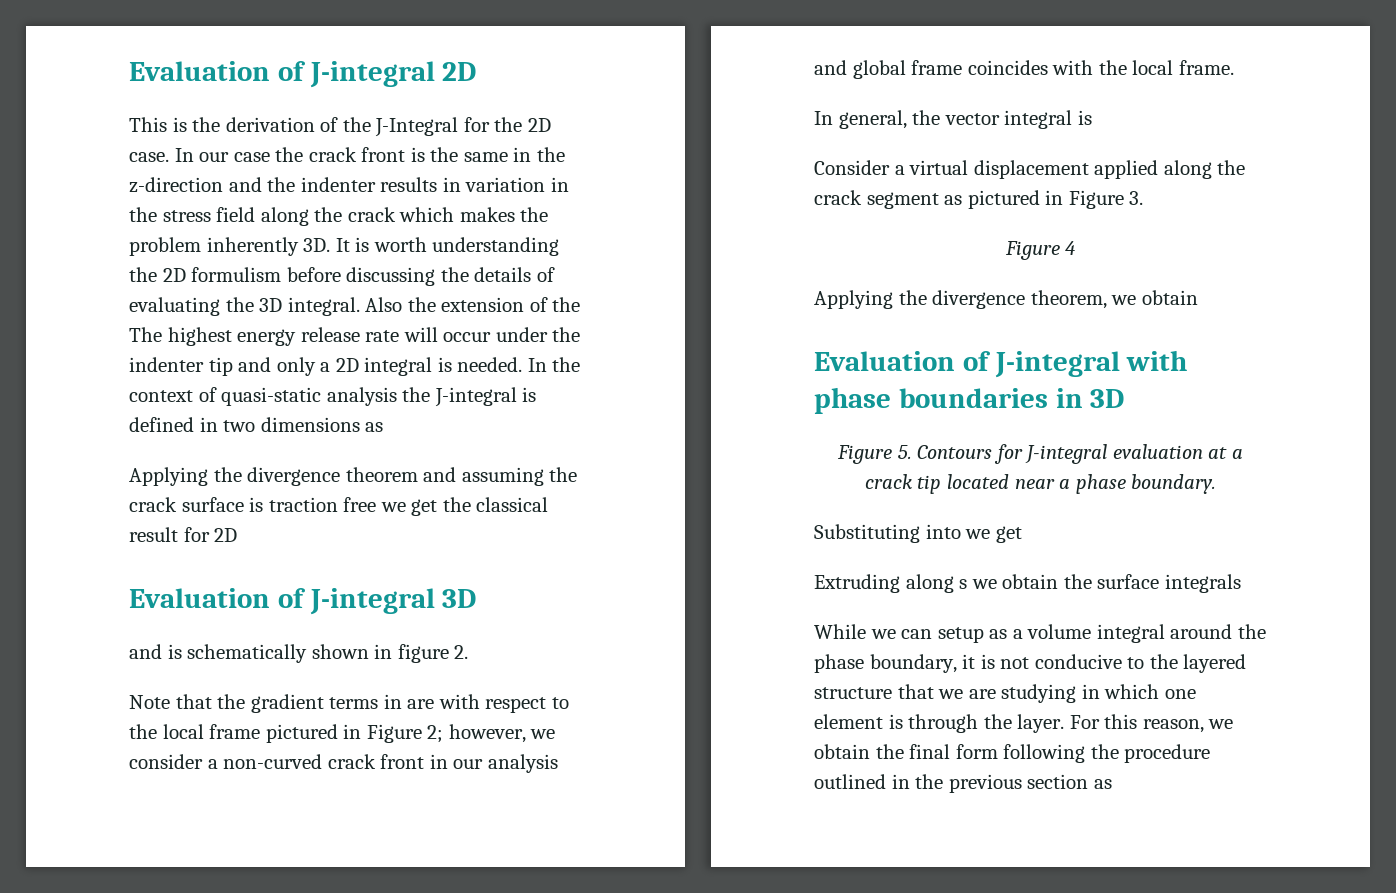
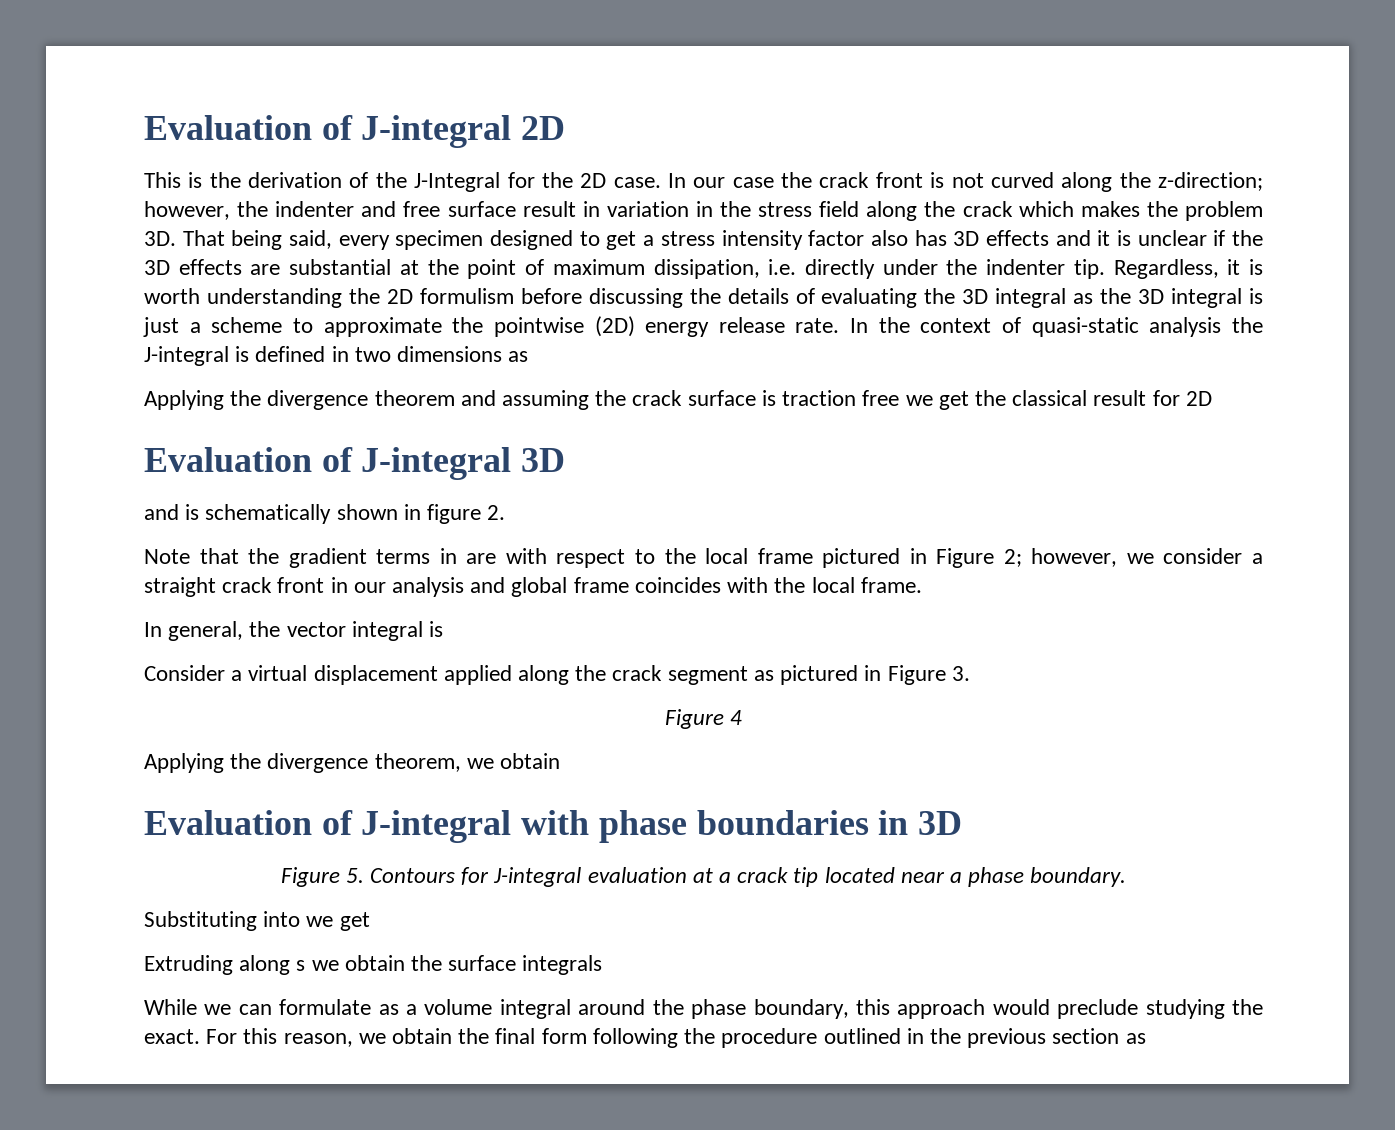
[430,147,565,162] [129,177,438,193] the same in the z-direction and the indenter results -> [951,172,1263,192] [144,201,576,220] not curved along the z-direction; however, the indenter and free surface result
[206,237,350,256] inherently 3D. It -> [144,230,1263,250] [144,259,1241,279] 3D. That being said, every specimen designed to get a stress intensity factor also has 3D effects and it is unclear if the 3D effects are substantial at the point of maximum dissipation, i.e. directly under the indenter tip. Regardless, it
[287,297,581,316] [129,327,581,346] [129,357,523,376] integral. Also the extension of the The highest energy release rate will occur under the indenter tip and only a 2D integral is needed. -> [995,288,1263,308] [143,316,840,337] integral as the 3D integral is just a scheme to approximate the pointwise (2D) energy release rate.
[223,754,323,769] non-curved -> [144,577,216,597] straight
[937,627,984,643] setup -> [279,999,372,1015] formulate
[962,654,1247,673] [814,684,1196,703] [814,714,1065,733] it is not conducive to the layered structure that we are studying in which one element is through the layer. -> [855,999,1263,1019] [144,1029,200,1044] this approach would preclude studying the exact.

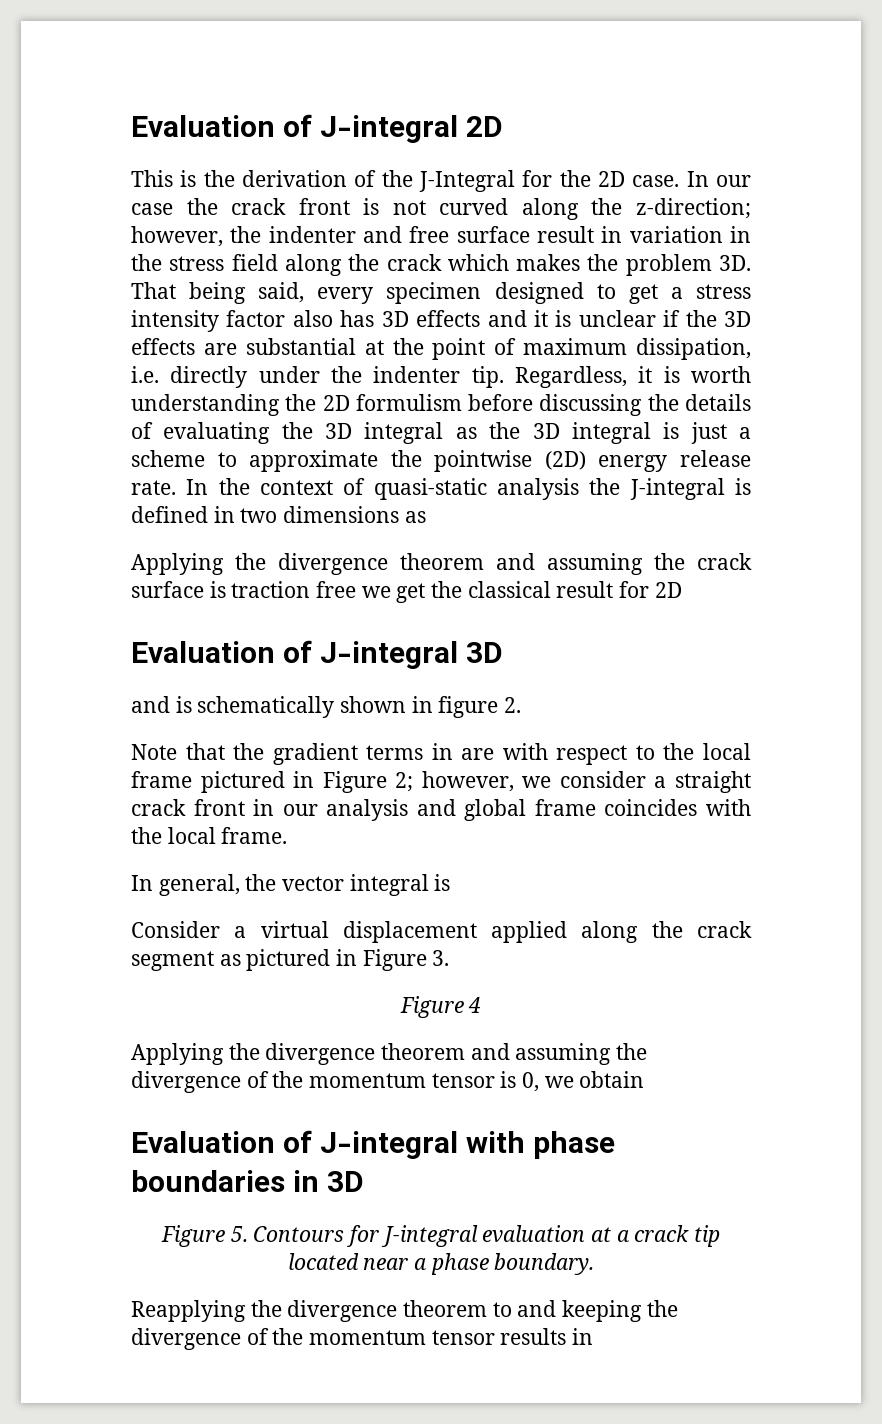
[374,753,461,772] theorem, -> [381,1043,648,1065] [131,1071,540,1093] theorem and assuming the divergence of the momentum tensor is 0,
[144,911,370,931] [144,955,603,975] [144,999,1263,1019] [144,1028,1146,1048] Substituting into we get // Extruding along s we obtain the surface integrals // While we can formulate as a volume integral around the phase boundary, this approach would preclude studying the exact. For this reason, we obtain the final form following the procedure outlined in the previous section as -> [131,1300,678,1322] [131,1328,594,1350] Reapplying the divergence theorem to and keeping the divergence of the momentum tensor results in

